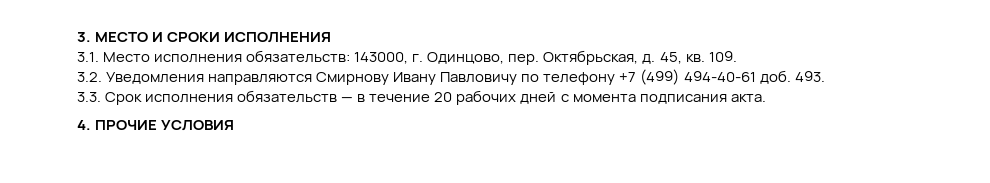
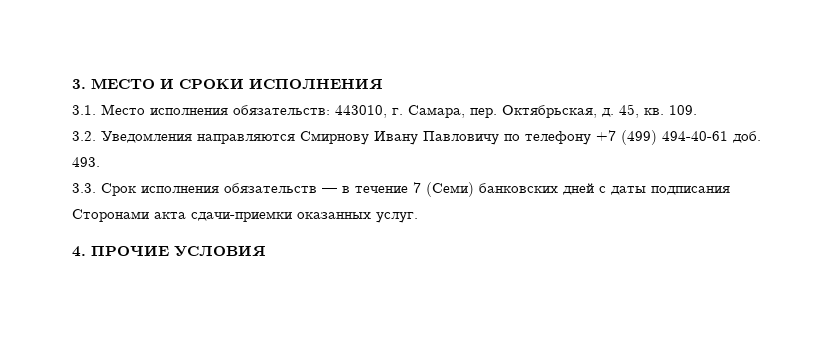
[354,52,505,64] 143000, г. Одинцово, -> [335,105,465,118] 443010, г. Самара,
[434,90,766,105] 20 рабочих дней с момента подписания акта. -> [413,182,730,197] [72,209,418,223] 7 (Семи) банковских дней с даты подписания Сторонами акта сдачи-приемки оказанных услуг.

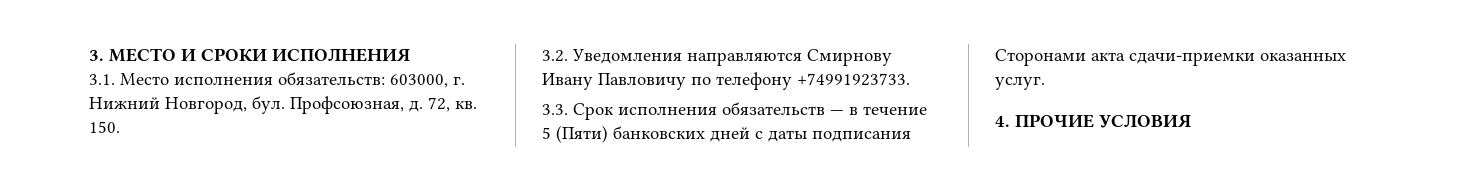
[335,104,697,118] 443010, г. Самара, пер. Октябрьская, д. 45, кв. 109. -> [390,74,465,88] [89,96,477,114] [89,121,120,133] 603000, г. Нижний Новгород, бул. Профсоюзная, д. 72, кв. 150.
[596,130,761,145] [72,157,100,167] +7 (499) 494-40-61 доб. 493. -> [797,73,910,86] +74991923733.
[413,182,474,197] 7 (Семи) -> [542,125,608,143] 5 (Пяти)

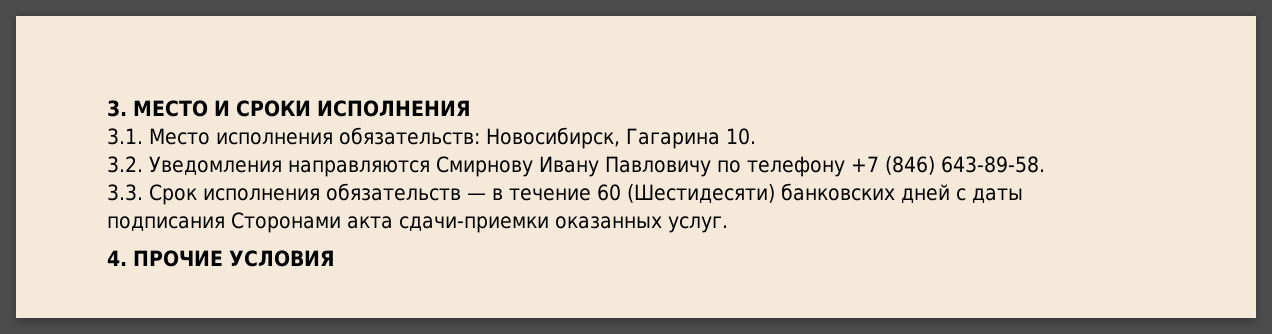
[390,74,465,88] [89,96,477,114] [89,121,120,133] 603000, г. Нижний Новгород, бул. Профсоюзная, д. 72, кв. 150. -> [486,127,756,149] Новосибирск, Гагарина 10.
[797,73,910,86] +74991923733. -> [851,156,1045,175] +7 (846) 643-89-58.
[542,125,608,143] 5 (Пяти) -> [597,184,775,203] 60 (Шестидесяти)

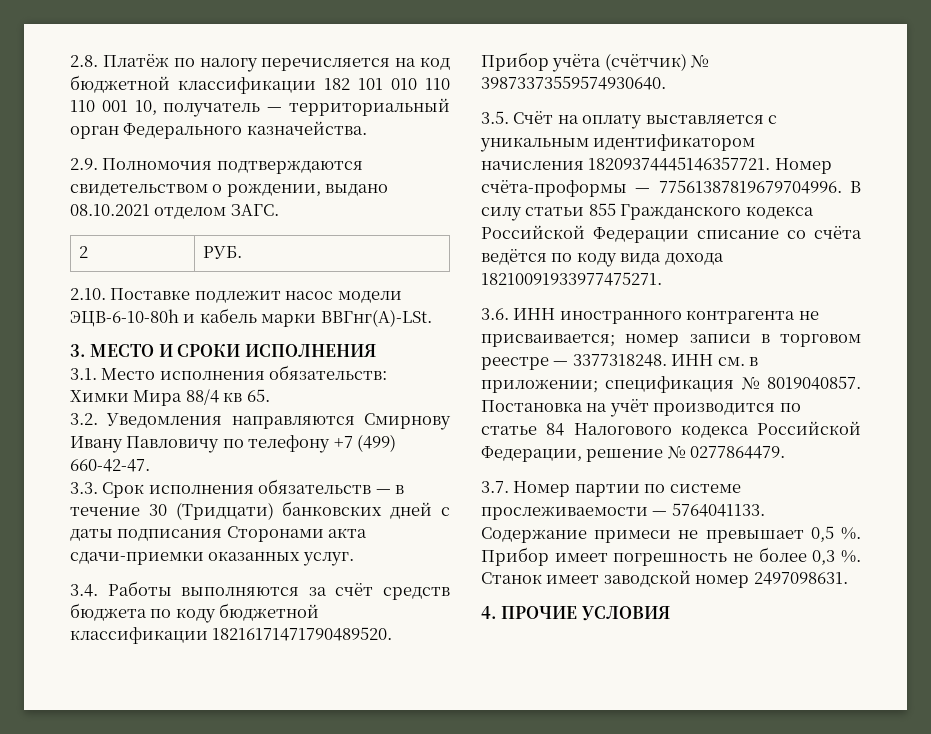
(107, 108) none -> [70,54,450,72] [70,75,450,94] [70,98,450,117] [70,121,367,139] [70,158,363,174] [70,183,389,197] [70,204,279,219] [79,246,89,258] [203,246,243,259] [70,288,402,303] [70,308,432,327] 2.8. Платёж по налогу перечисляется на код бюджетной классификации 182 101 010 110 110 001 10, получатель — территориальный орган Федерального казначейства. // 2.9. Полномочия подтверждаются свидетельством о рождении, выдано 08.10.2021 отделом ЗАГС. // 2 | РУБ. // 2.10. Поставке подлежит насос модели ЭЦВ-6-10-80h и кабель марки ВВГнг(А)-LSt. //
[486,127,756,149] Новосибирск, Гагарина 10. -> [70,389,270,406] Химки Мира 88/4 кв 65.
[885,156,1045,175] (846) 643-89-58. -> [357,434,397,452] [70,459,150,472] (499) 660-42-47.
[597,184,775,203] 60 (Шестидесяти) -> [148,502,274,520] 30 (Тридцати)
(728, 224) none -> [70,581,451,600] [70,603,320,623] [70,627,393,644] [481,52,710,72] [481,76,666,90] [481,111,778,129] [480,134,756,152] [481,157,832,174] [481,180,861,197] [481,203,814,221] [481,225,862,243] [481,249,724,267] [481,272,662,286] [481,308,819,324] [481,334,861,347] [481,354,759,370] [481,376,861,393] [481,399,801,417] [481,421,861,438] [481,446,786,462] [481,481,741,497] [481,503,765,520] [481,526,861,543] [481,547,861,566] [481,570,848,588] // 3.4. Работы выполняются за счёт средств бюджета по коду бюджетной классификации 18216171471790489520. Прибор учёта (счётчик) № 39873373559574930640. // 3.5. Счёт на оплату выставляется с уникальным идентификатором начисления 18209374445146357721. Номер счёта-проформы — 77561387819679704996. В силу статьи 855 Гражданского кодекса Российской Федерации списание со счёта ведётся по коду вида дохода 18210091933977475271. // 3.6. ИНН иностранного контрагента не присваивается; номер записи в торговом реестре — 3377318248. ИНН см. в приложении; спецификация № 8019040857. Постановка на учёт производится по статье 84 Налогового кодекса Российской Федерации, решение № 0277864479. // 3.7. Номер партии по системе прослеживаемости — 5764041133. Содержание примеси не превышает 0,5 %. Прибор имеет погрешность не более 0,3 %. Станок имеет заводской номер 2497098631.

